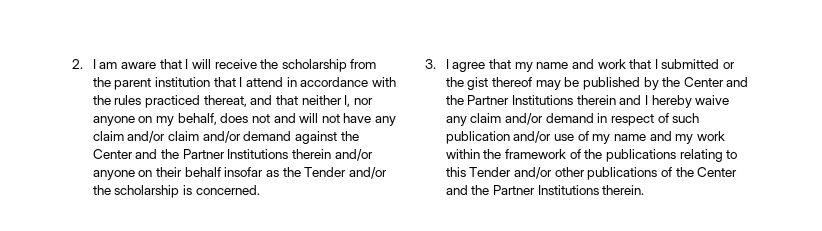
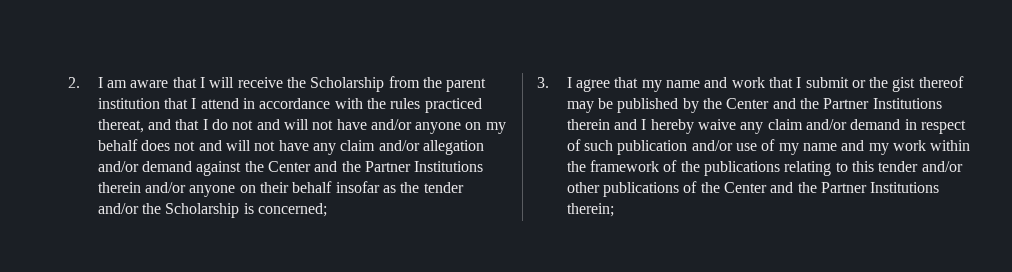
[281,59,347,72] scholarship -> [310,77,385,92] Scholarship
[301,95,373,107] neither I, nor -> [202,119,412,130] I do not and will not have and/or
[177,113,217,125] behalf, -> [97,139,138,151] behalf
[167,131,199,141] claim -> [422,140,484,155] allegation
[304,167,347,177] Tender -> [423,182,464,193] tender
[114,185,260,198] scholarship is concerned. -> [165,203,327,218] Scholarship is concerned;
[661,59,720,69] submitted -> [805,77,849,88] submit
[469,167,512,177] Tender -> [878,161,919,172] tender
[602,185,645,195] therein. -> [566,203,614,217] therein;

